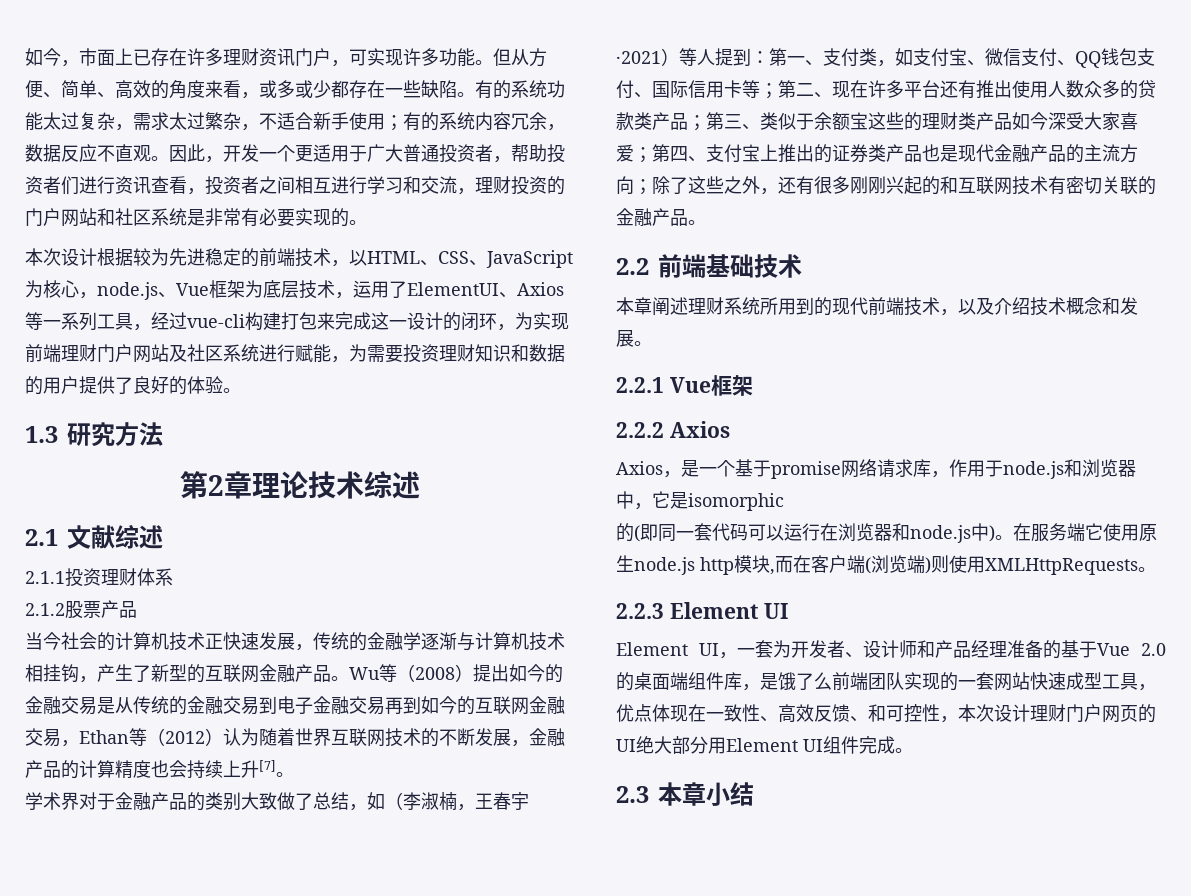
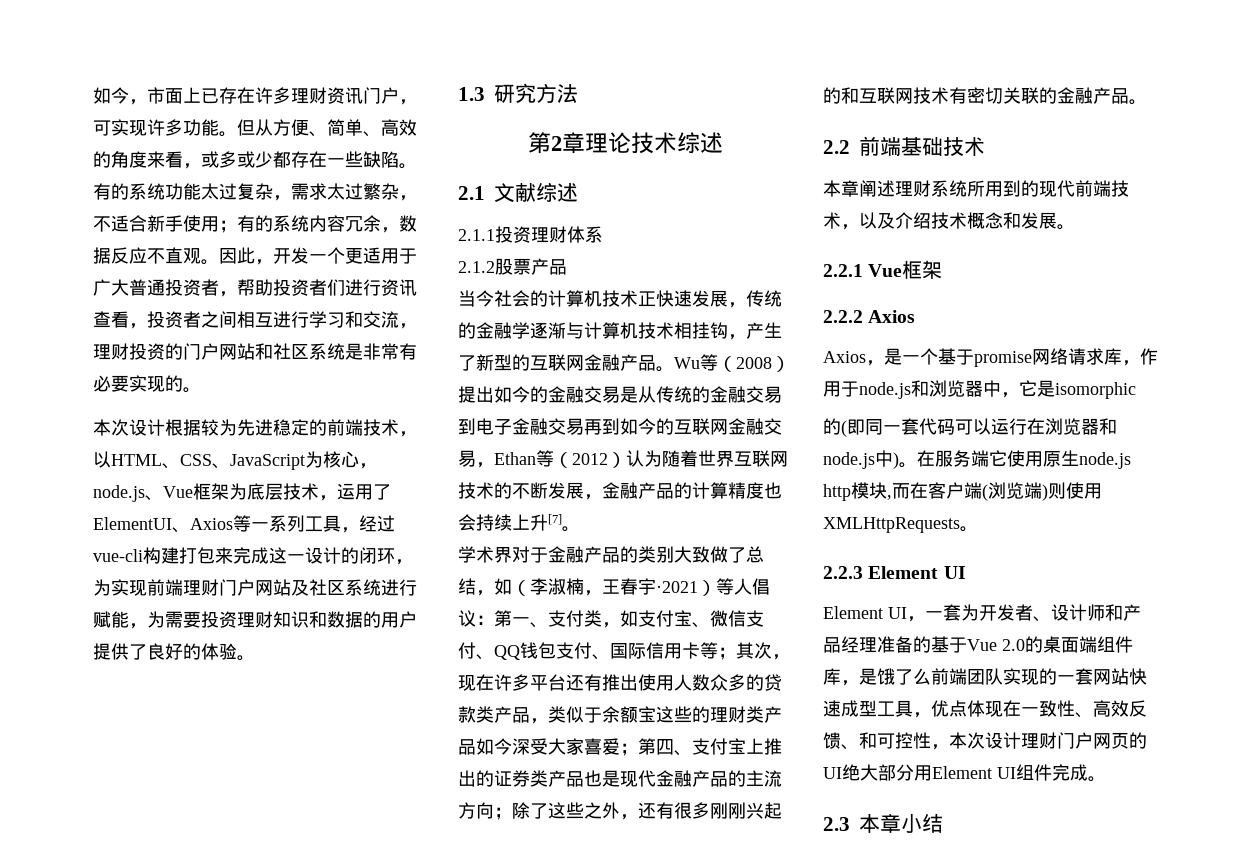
[715,48,751,66] 提到 -> [752,578,770,595] [458,610,476,627] 倡议
[778,80,832,98] 第二、 -> [736,642,790,660] 其次，
[688,112,760,131] ；第三、 -> [530,718,548,724] ，

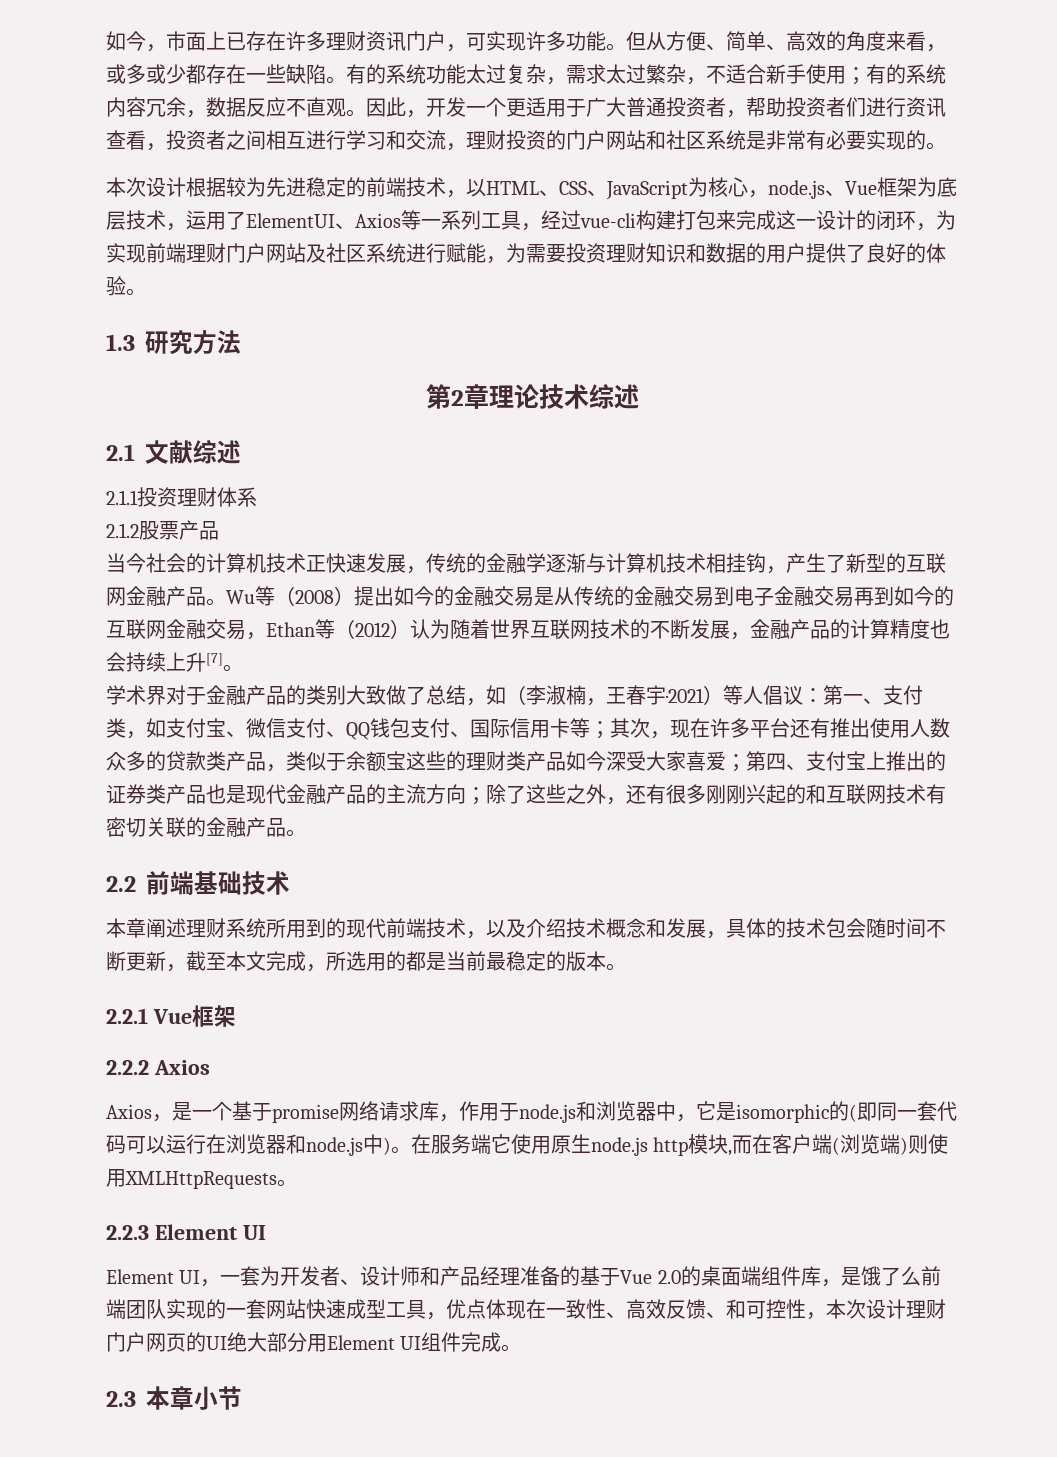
(1057, 220) none -> [706,918,946,939] [106,951,606,972] ，具体的技术包会随时间不断更新，截至本文完成，所选用的都是当前最稳定的版本
(1136, 390) // -> (829, 1113) none
[922,814,943,833] 结 -> [218,1386,242,1410] 节

